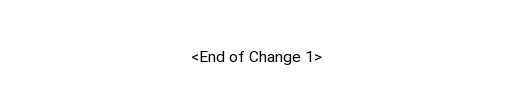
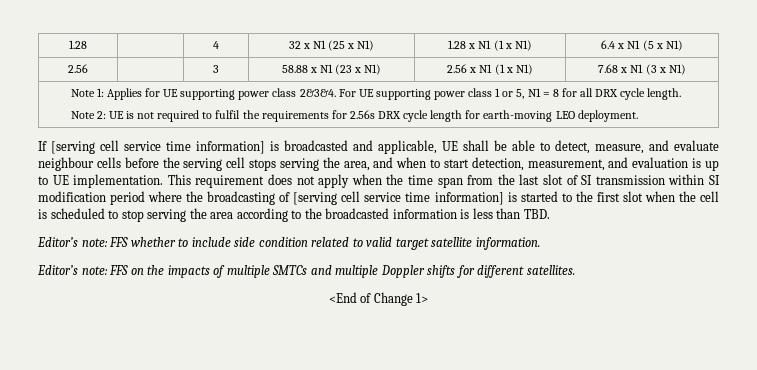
(190, 56) none -> [69,40,87,49] [213,41,219,49] [288,40,375,51] [448,40,532,51] [601,40,683,51] [68,64,88,73] [213,65,219,73] [281,64,382,75] [447,64,533,75] [598,64,686,75] [70,88,682,100] [70,110,638,122] [38,140,719,154] [38,157,720,171] [38,174,721,188] [38,191,720,205] [38,208,550,222] [37,237,540,250] [37,265,575,278] 1.28 | | 4 | 32 x N1 (25 x N1) | 1.28 x N1 (1 x N1) | 6.4 x N1 (5 x N1) // 2.56 | | 3 | 58.88 x N1 (23 x N1) | 2.56 x N1 (1 x N1) | 7.68 x N1 (3 x N1) // Note 1: Applies for UE supporting power class 2&3&4. For UE supporting power class 1 or 5, N1 = 8 for all DRX cycle length. // Note 2: UE is not required to fulfil the requirements for 2.56s DRX cycle length for earth-moving LEO deployment. // If [serving cell service time information] is broadcasted and applicable, UE shall be able to detect, measure, and evaluate neighbour cells before the serving cell stops serving the area, and when to start detection, measurement, and evaluation is up to UE implementation. This requirement does not apply when the time span from the last slot of SI transmission within SI modification period where the broadcasting of [serving cell service time information] is started to the first slot when the cell is scheduled to stop serving the area according to the broadcasted information is less than TBD. // Editor’s note: FFS whether to include side condition related to valid target satellite information. // Editor’s note: FFS on the impacts of multiple SMTCs and multiple Doppler shifts for different satellites. //

